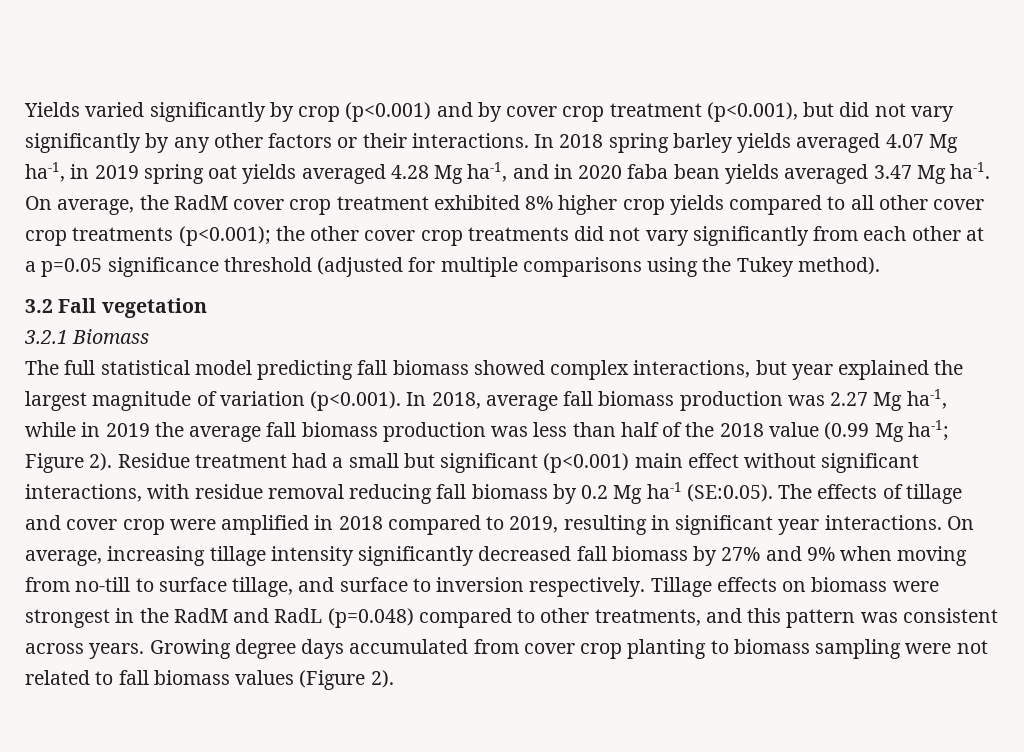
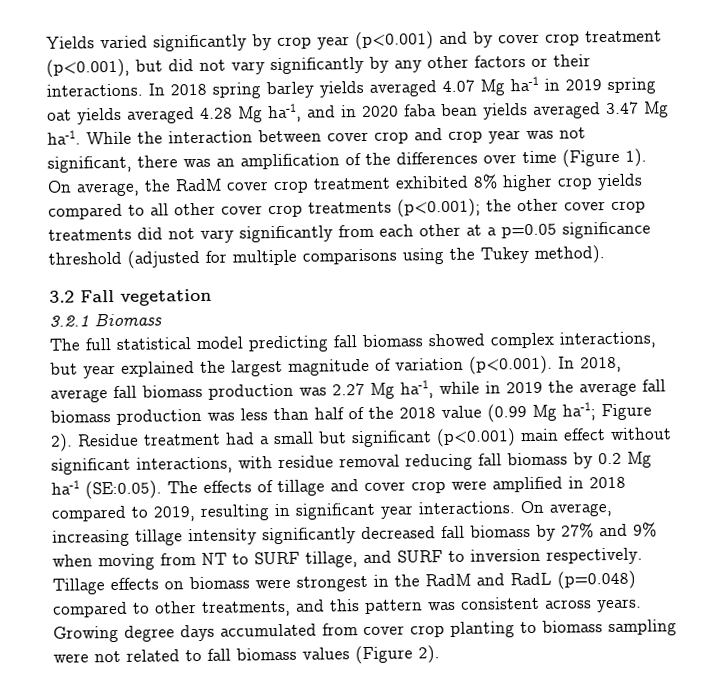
(341, 114) none -> [317,36,350,50] year
[25,162,65,182] ha-1, -> [510,76,539,92] ha-1
(991, 170) none -> [86,127,586,145] [47,148,647,173] While the interaction between cover crop and crop year was not significant, there was an amplification of the differences over time (Figure 1).
[75,577,227,592] no-till to surface -> [201,551,300,565] NT to SURF
[339,577,408,592] surface -> [397,550,443,563] SURF

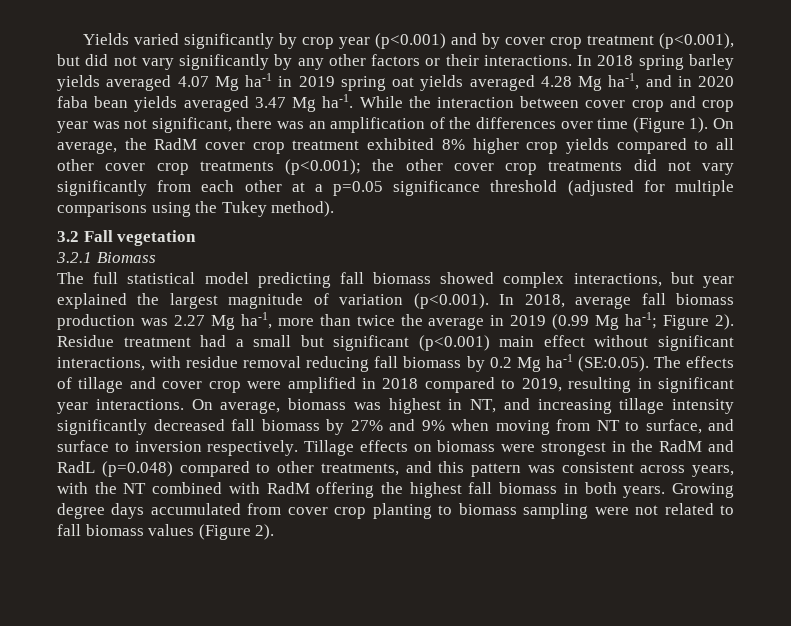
[439,379,666,397] [50,405,482,425] while in 2019 the average fall biomass production was less than half of the 2018 value -> [277,314,547,330] more than twice the average in 2019
(613, 510) none -> [288,398,530,414] biomass was highest in NT, and
[254,550,443,568] SURF tillage, and SURF -> [645,419,734,434] [57,440,109,452] surface, and surface
(592, 604) none -> [692,465,734,477] [57,482,617,498] years, with the NT combined with RadM offering the highest fall biomass in both

